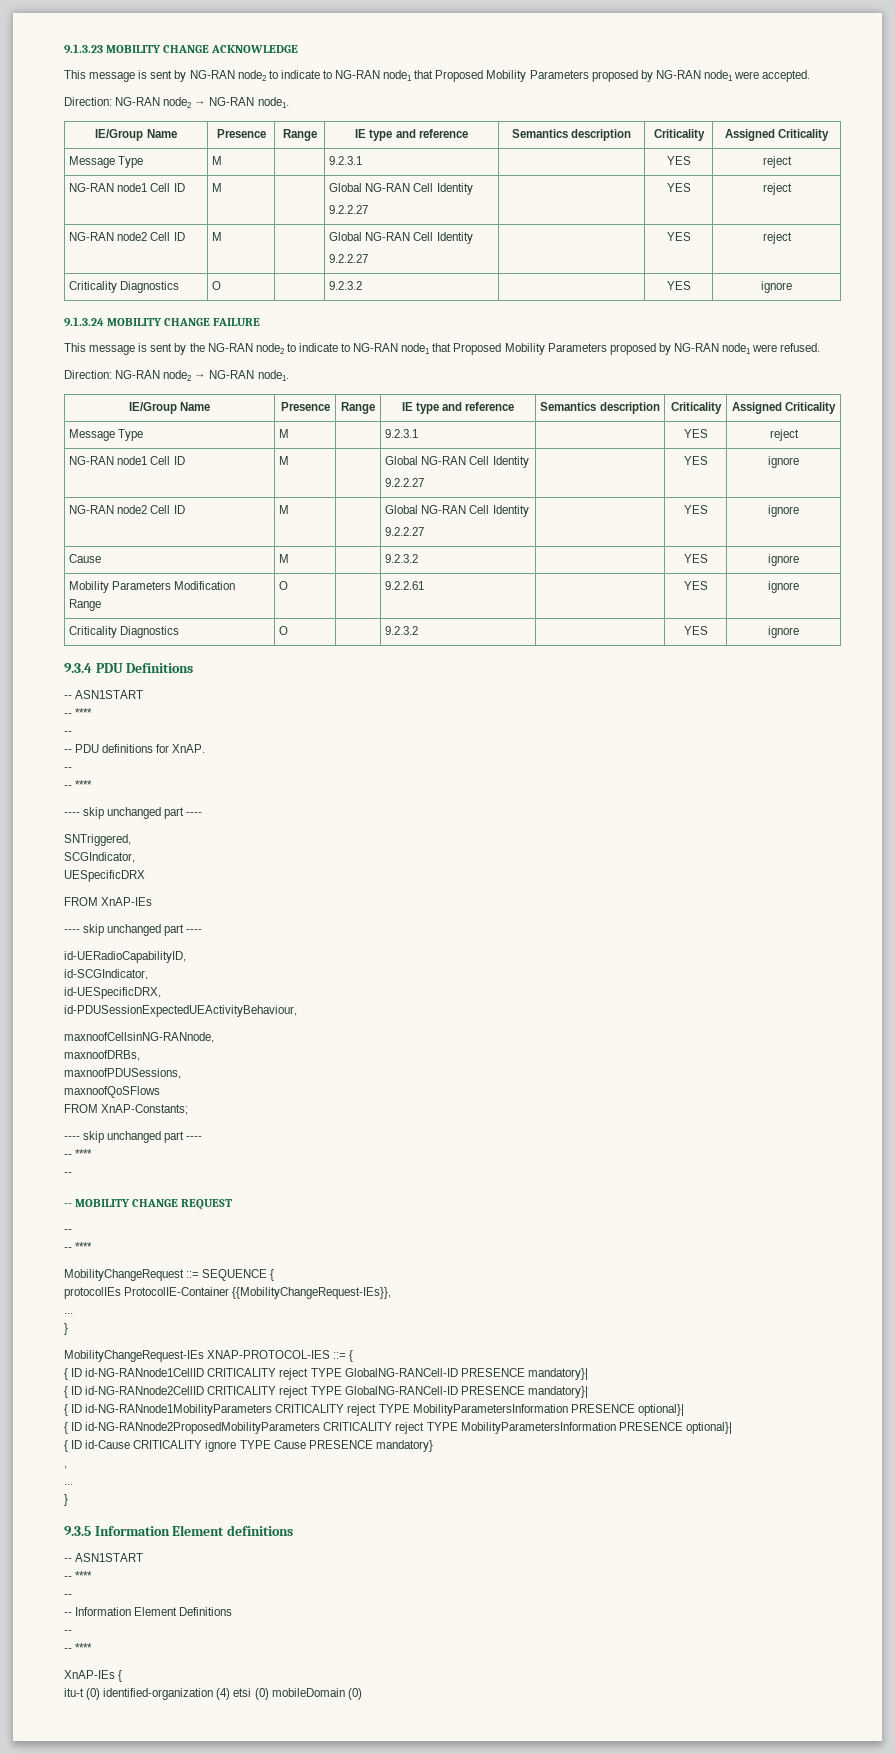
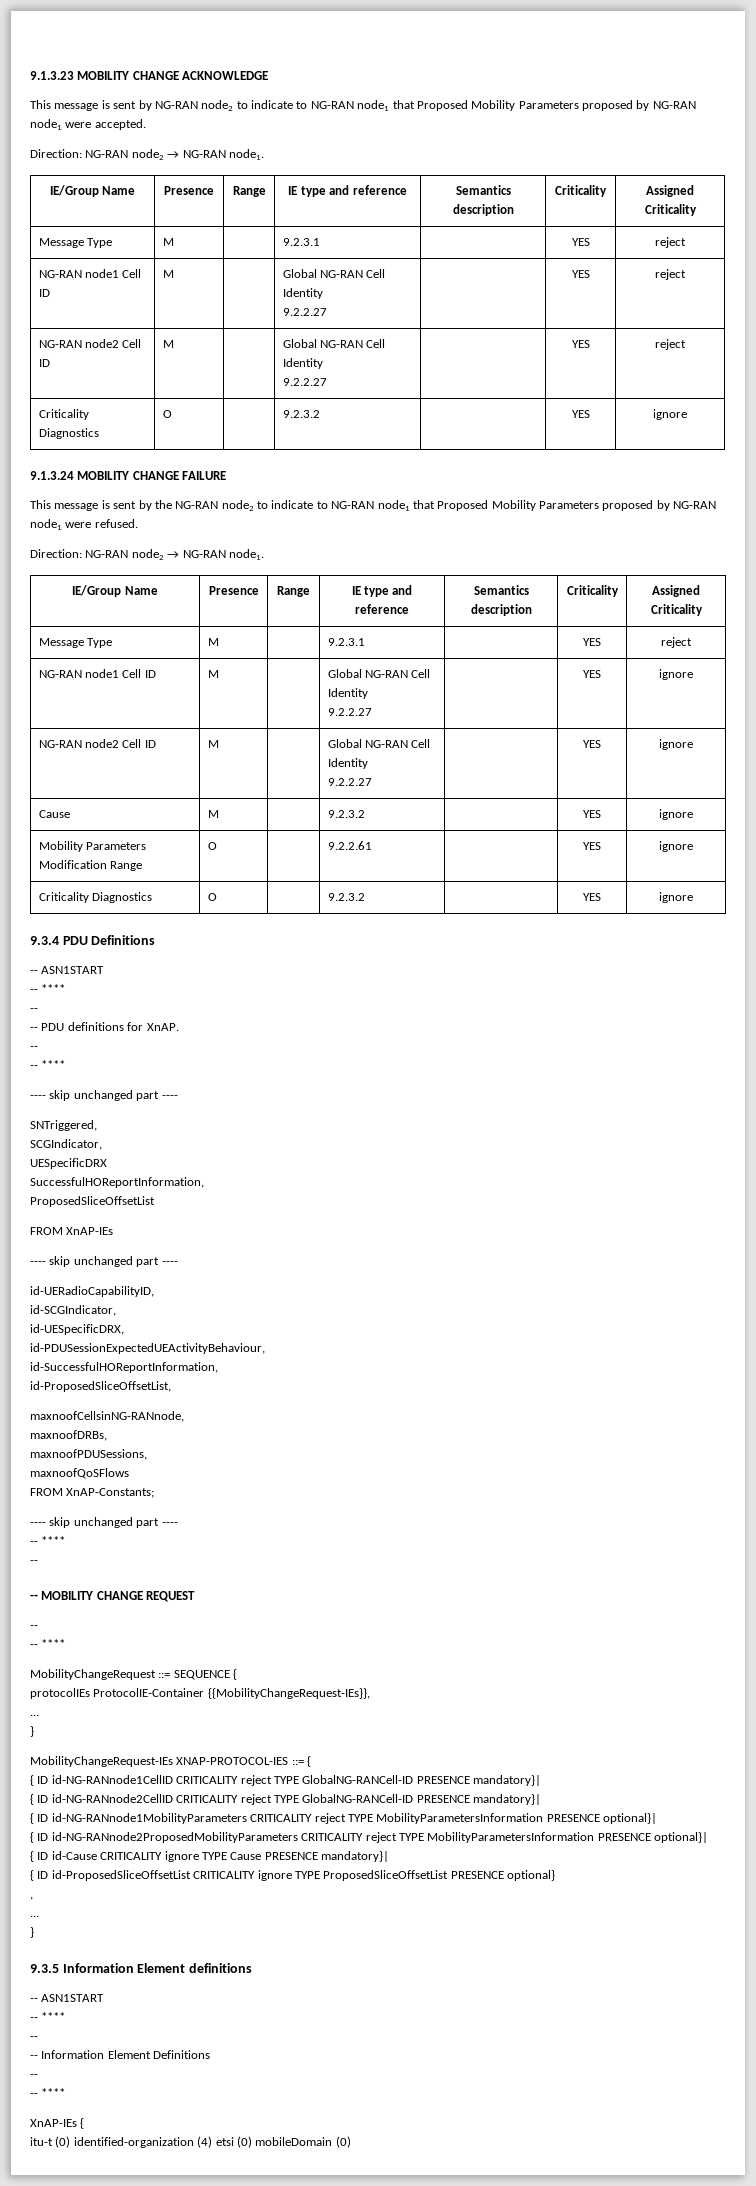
(145, 876) none -> [30,1177,204,1188] [30,1196,155,1207] // SuccessfulHOReportInformation, // ProposedSliceOffsetList
(297, 1011) none -> [30,1362,218,1373] [30,1381,171,1392] // id-SuccessfulHOReportInformation, // id-ProposedSliceOffsetList,
[375,1440,433,1452] mandatory} -> [321,1851,389,1862] [30,1870,555,1881] mandatory}| // { ID id-ProposedSliceOffsetList CRITICALITY ignore TYPE ProposedSliceOffsetList PRESENCE optional}

